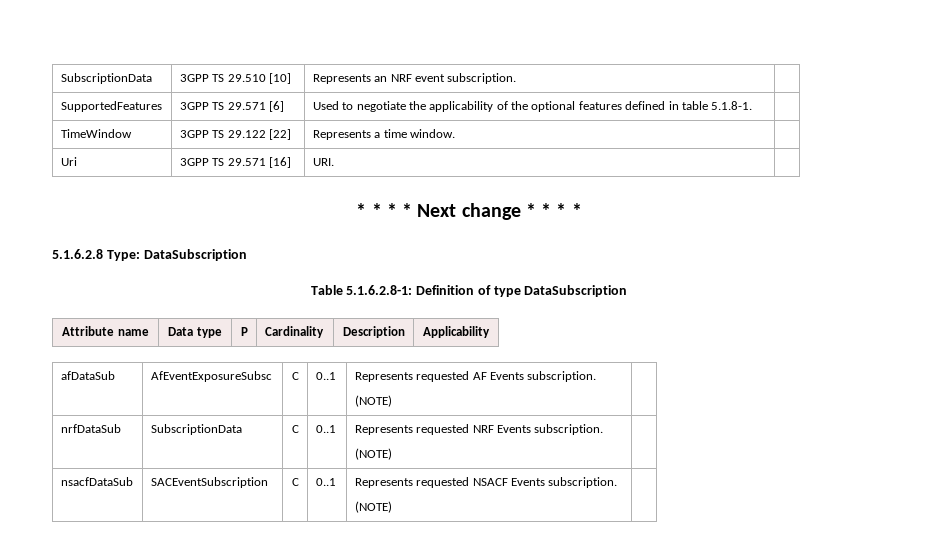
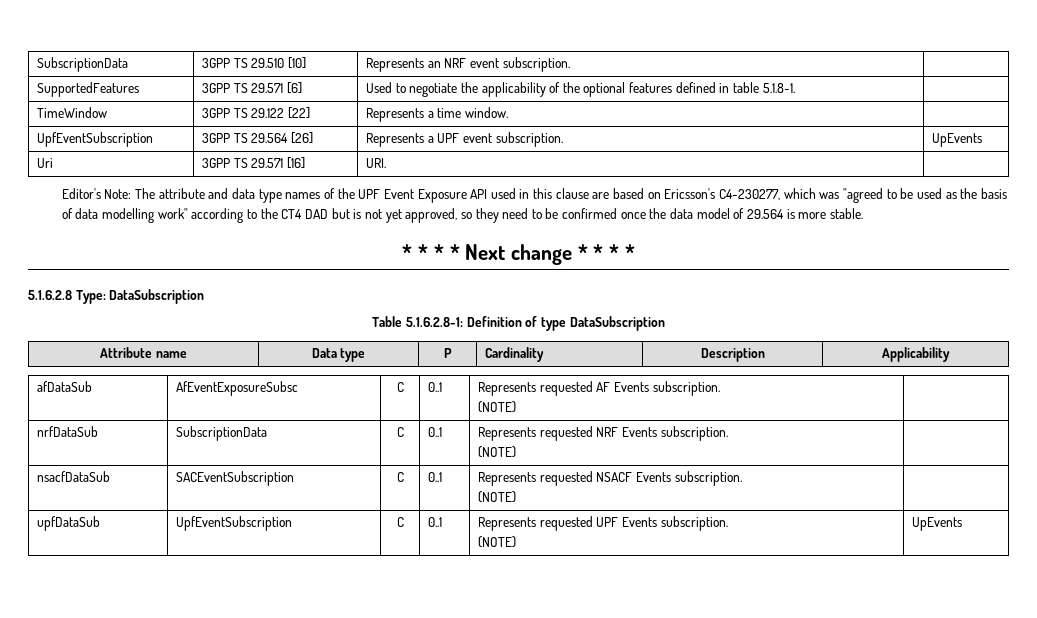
(455, 133) none -> [36,132,153,147] [201,132,313,144] [365,132,563,147] [931,133,982,147] // UpfEventSubscription | 3GPP TS 29.564 [26] | Represents a UPF event subscription. | UpEvents
(334, 162) none -> [61,188,1007,203] [61,208,863,223] // Editor's Note: The attribute and data type names of the UPF Event Exposure API used in this clause are based on Ericsson's C4-230277, which was "agreed to be used as the basis of data modelling work" according to the CT4 DAD but is not yet approved, so they need to be confirmed once the data model of 29.564 is more stable.
(392, 507) none -> [36,516,100,531] [175,516,292,531] [396,517,404,527] [427,517,442,527] [477,516,728,531] [477,536,516,548] [911,517,962,531] // upfDataSub | UpfEventSubscription | C | 0..1 | Represents requested UPF Events subscription. // (NOTE) | UpEvents

